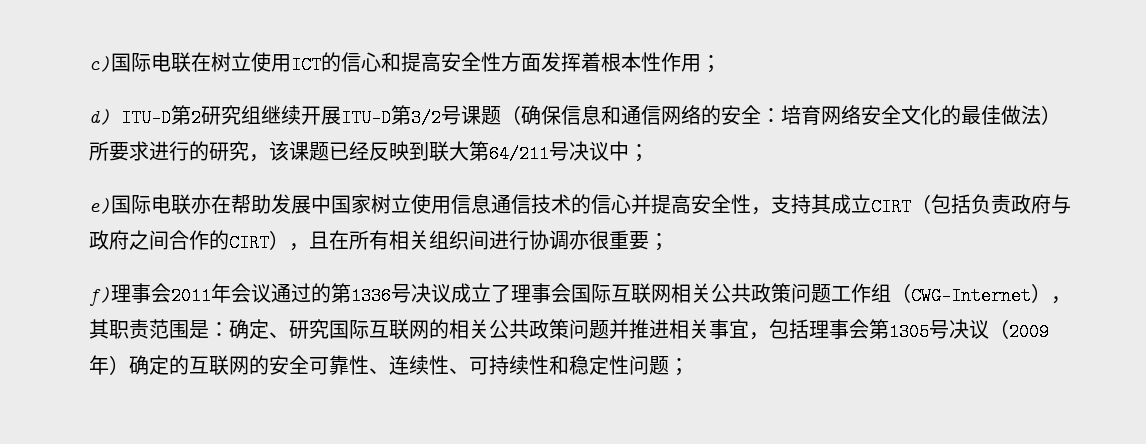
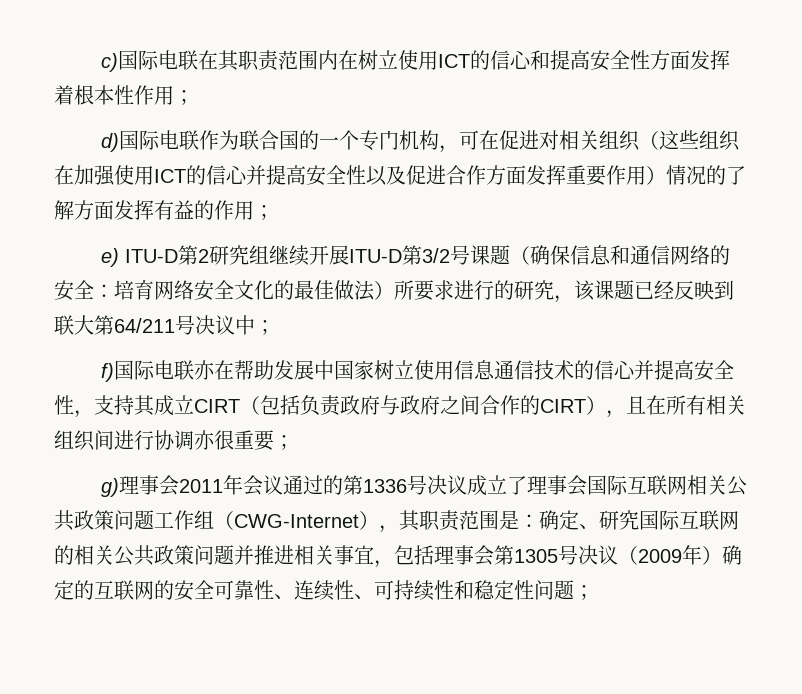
(211, 62) none -> [217,50,358,71] 其职责范围内在
(111, 117) none -> [118,130,740,153] [54,165,746,186] [54,200,274,220] [100,248,119,267] 国际电联作为联合国的一个专门机构，可在促进对相关组织（这些组织在加强使用ICT的信心并提高安全性以及促进合作方面发挥重要作用）情况的了解方面发挥有益的作用； // e)
[89,198,111,214] e) -> [100,363,114,382] f)
[89,287,111,306] f) -> [100,478,119,497] g)

